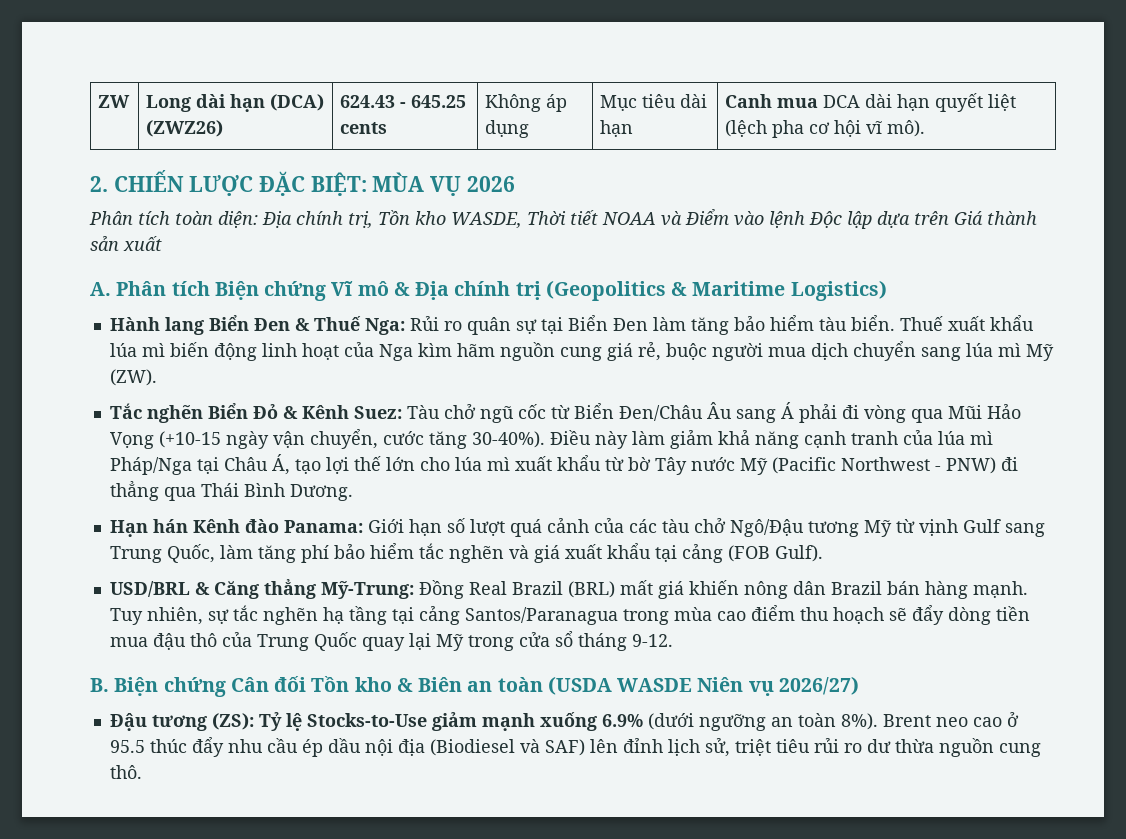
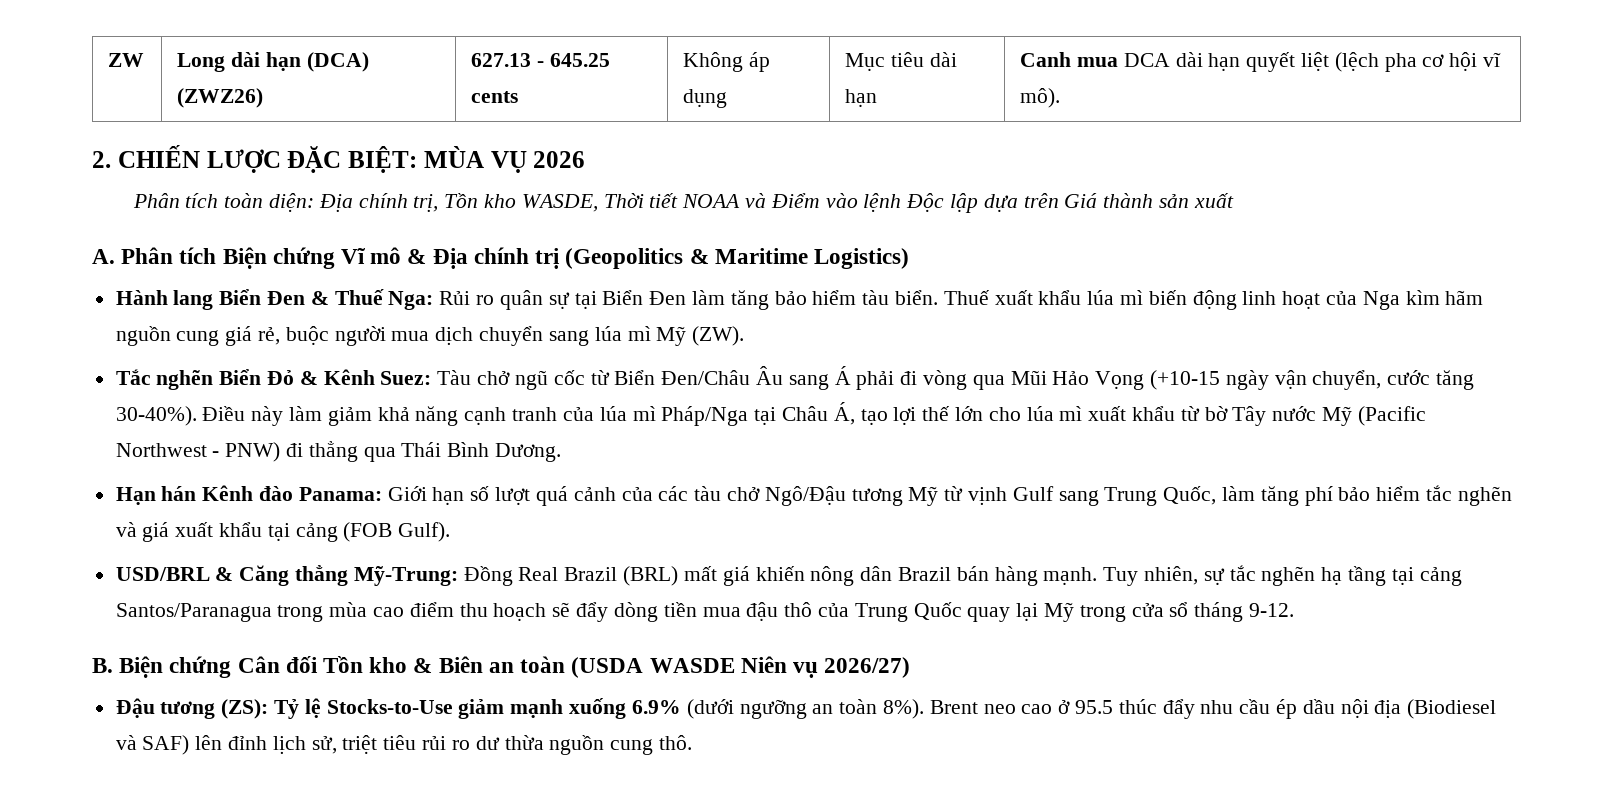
[340,95,396,108] 624.43 -> [471,53,532,67] 627.13

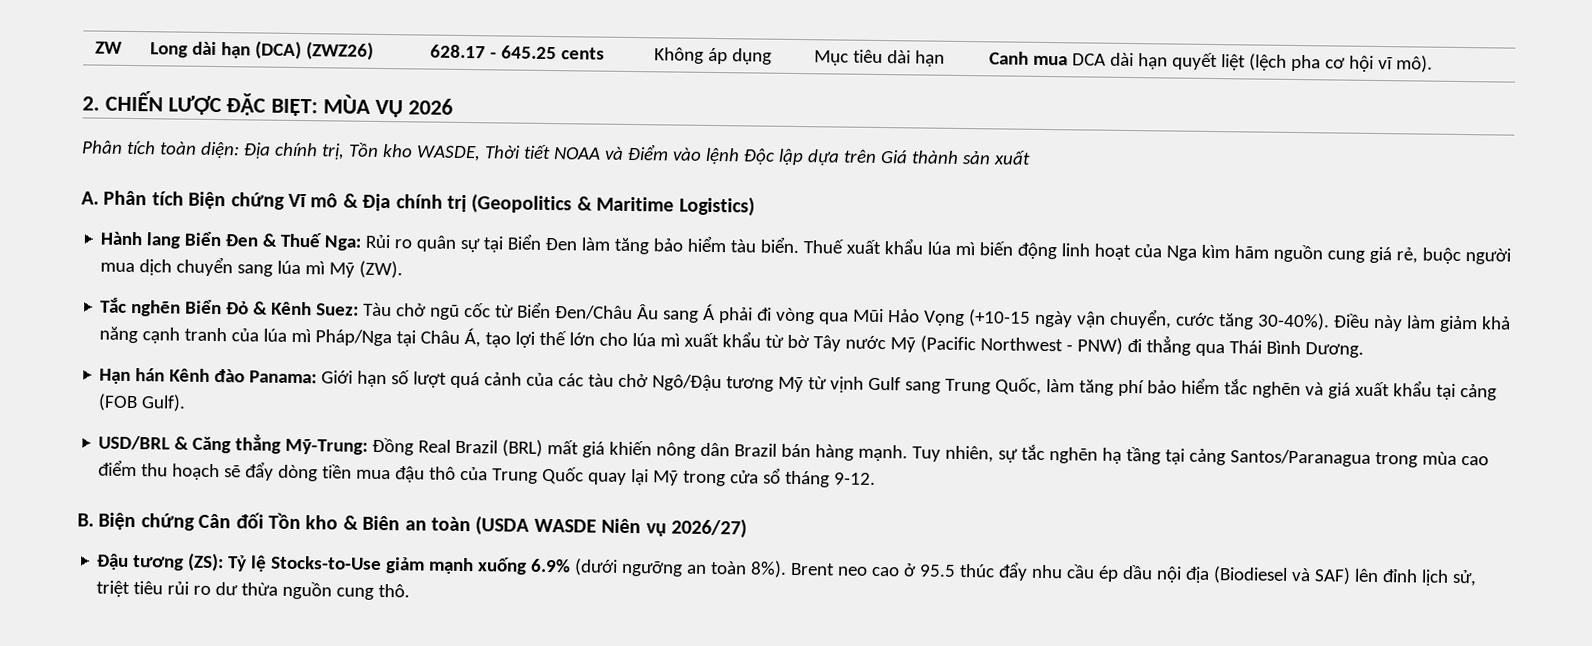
[471,53,532,67] 627.13 -> [429,44,486,59] 628.17

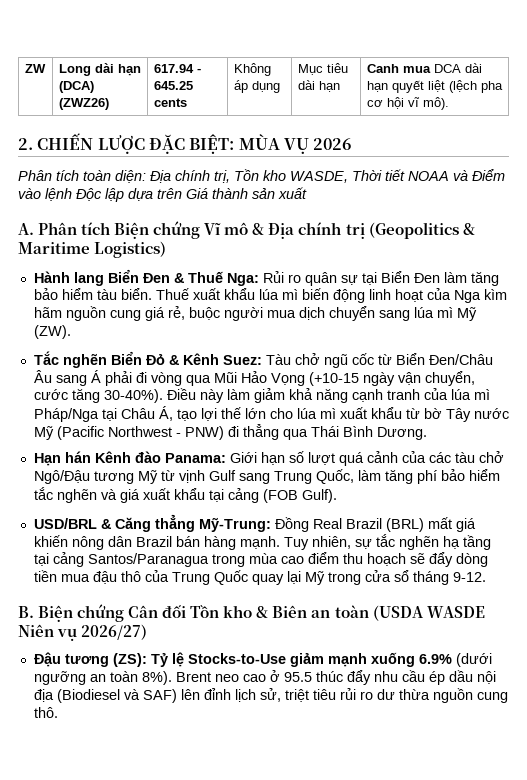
[429,44,486,59] 628.17 -> [153,64,194,73] 617.94

